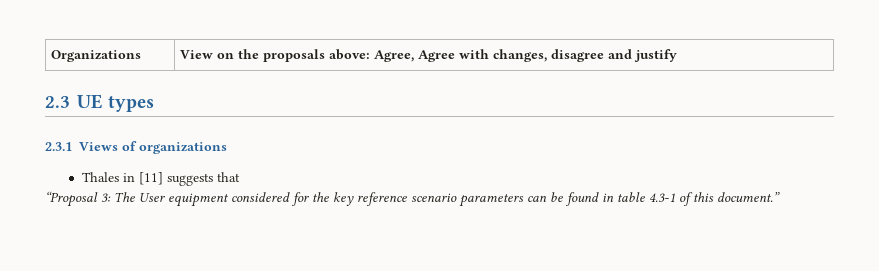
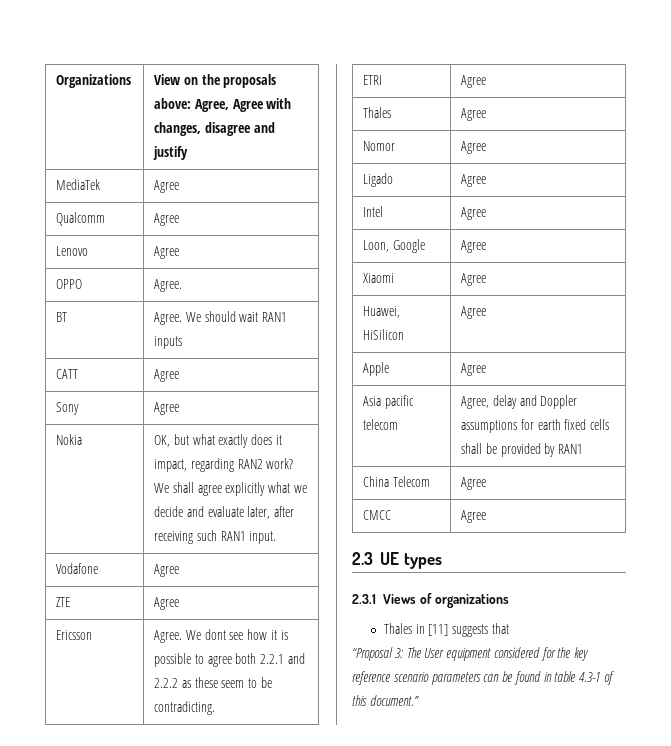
(677, 55) none -> [56,179,101,190] [154,180,180,193] [56,212,106,226] [154,213,180,226] [56,246,89,256] [154,246,180,259] [56,279,83,289] [154,279,183,292] [56,312,68,322] [154,311,288,325] [154,336,183,349] [56,369,79,379] [154,369,180,382] [56,402,80,415] [154,402,180,415] [56,434,83,445] [154,434,283,448] [154,458,294,472] [154,482,308,496] [154,506,295,519] [154,530,277,544] [56,563,99,574] [154,564,180,577] [56,597,71,607] [154,597,180,610] [56,630,93,640] [154,629,288,643] [154,653,306,667] [154,677,273,688] [154,701,216,715] [363,75,383,85] [461,75,487,88] [363,107,392,118] [461,108,487,121] [363,141,396,151] [461,141,487,154] [363,173,394,187] [461,174,487,187] [363,206,384,217] [461,207,487,220] [363,239,425,253] [461,240,487,253] [363,273,395,283] [461,273,487,286] [363,306,401,318] [363,329,405,340] [461,306,487,319] [363,362,390,376] [461,363,487,376] [363,395,414,409] [363,419,399,430] [461,395,578,409] [461,419,610,433] [461,443,584,457] [363,476,430,487] [461,477,487,490] [363,510,392,520] [461,510,487,523] // MediaTek | Agree // Qualcomm | Agree // Lenovo | Agree // OPPO | Agree. // BT | Agree. We should wait RAN1 inputs // CATT | Agree // Sony | Agree // Nokia | OK, but what exactly does it impact, regarding RAN2 work? We shall agree explicitly what we decide and evaluate later, after receiving such RAN1 input. // Vodafone | Agree // ZTE | Agree // Ericsson | Agree. We dont see how it is possible to agree both 2.2.1 and 2.2.2 as these seem to be contradicting. // ETRI | Agree // Thales | Agree // Nomor | Agree // Ligado | Agree // Intel | Agree // Loon, Google | Agree // Xiaomi | Agree // Huawei, HiSilicon | Agree // Apple | Agree // Asia pacific telecom | Agree, delay and Doppler assumptions for earth fixed cells shall be provided by RAN1 // China Telecom | Agree // CMCC | Agree

